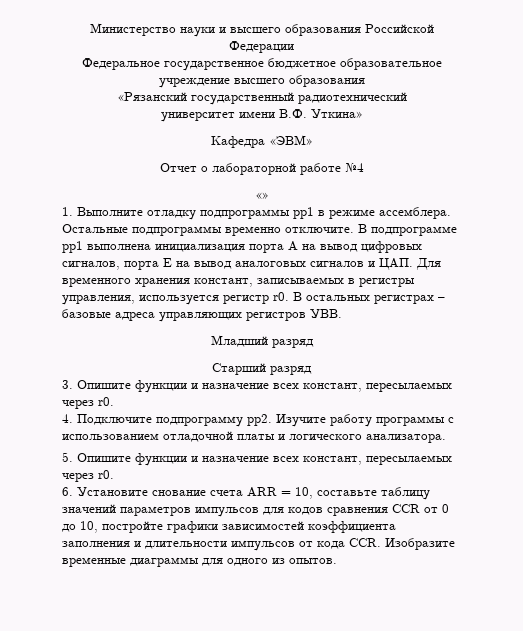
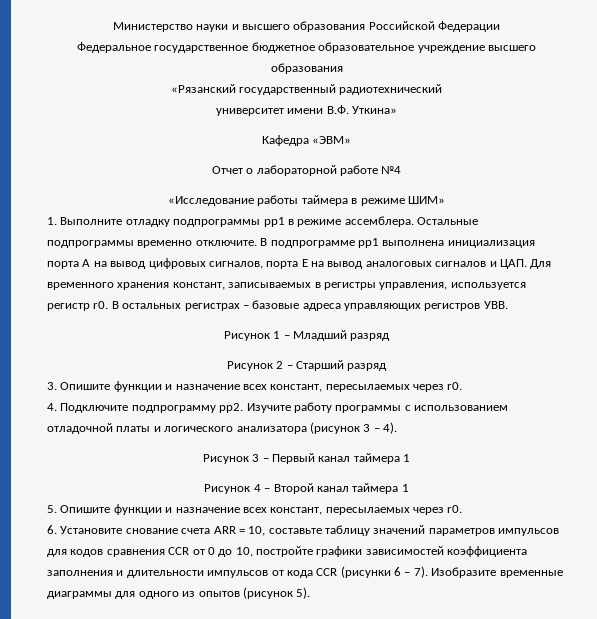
[254,192,269,199] «» -> [168,195,445,206] «Исследование работы таймера в режиме ШИМ»
(342, 314) none -> [223,331,290,341] Рисунок 1 –
(314, 343) none -> [226,361,293,371] Рисунок 2 –
[366,434,446,443] анализатора. -> [236,422,397,434] [202,453,411,464] [204,483,409,494] анализатора (рисунок 3 – 4). // Рисунок 3 – Первый канал таймера 1 // Рисунок 4 – Второй канал таймера 1
[349,538,381,547] CCR. -> [316,566,428,578] CCR (рисунки 6 – 7).
[289,558,337,564] опытов. -> [198,587,311,599] опытов (рисунок 5).

